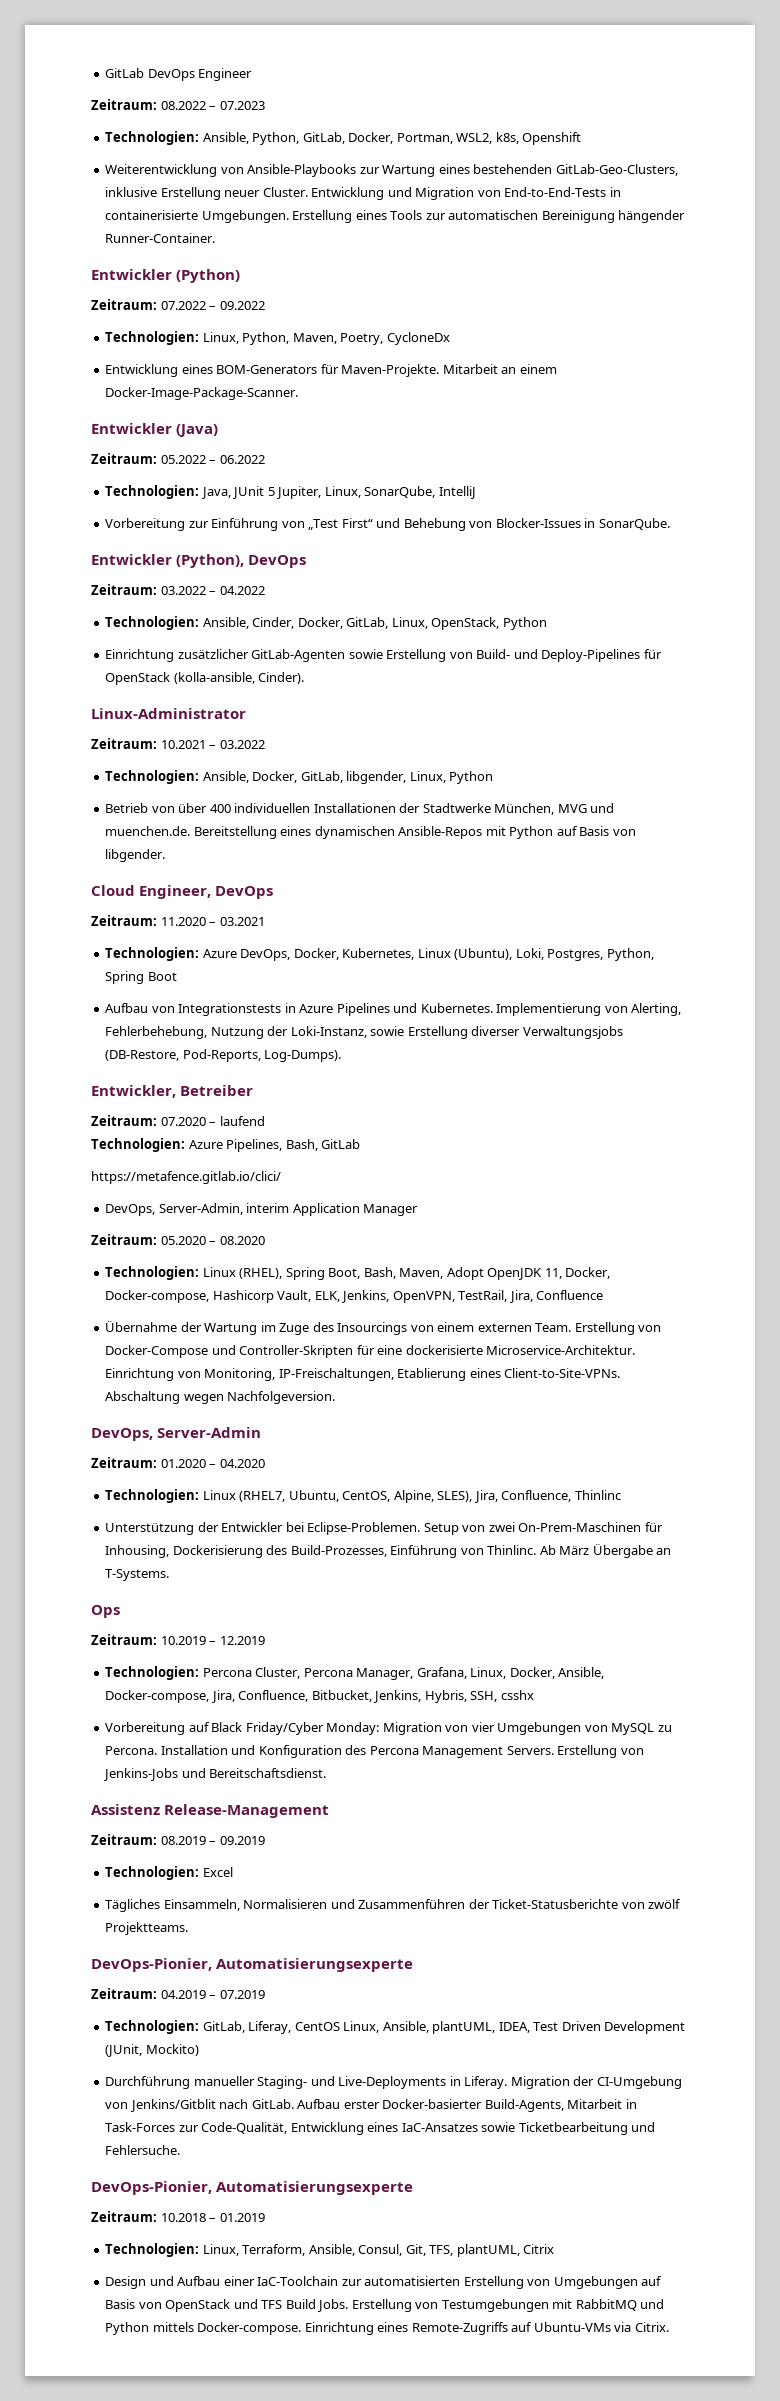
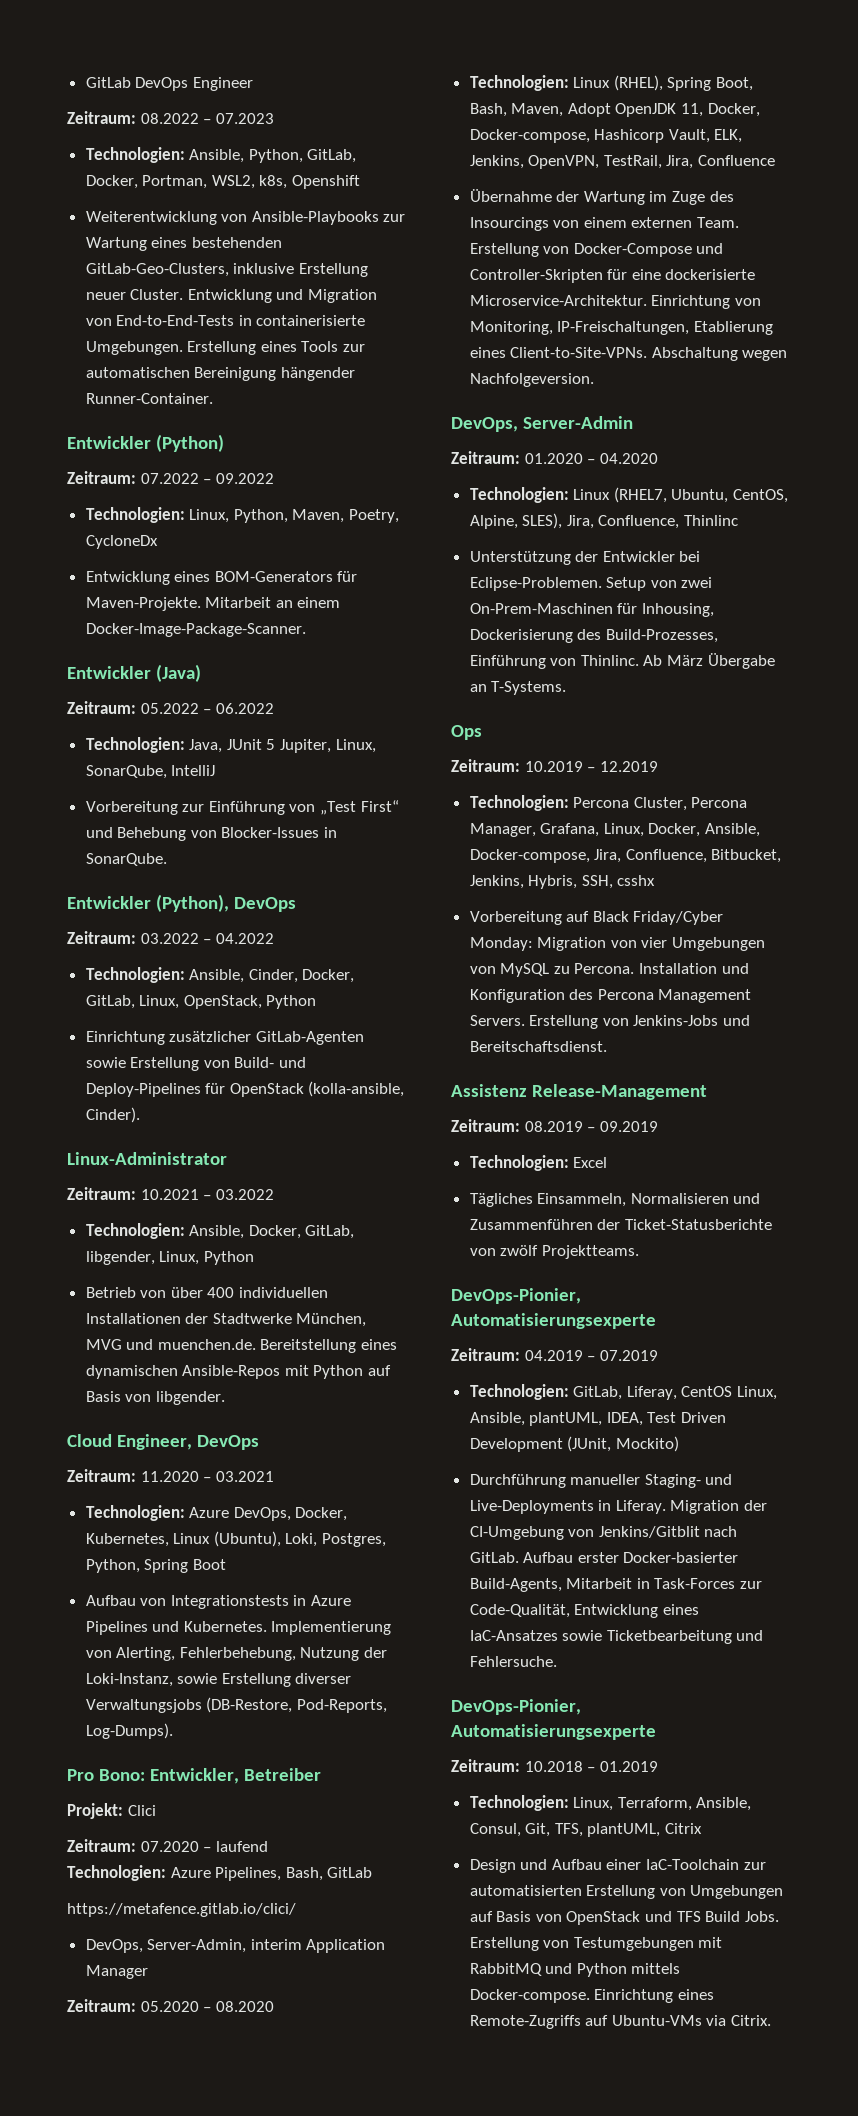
(342, 1056) none -> [67,1769,146,1781] Pro Bono:
(254, 1090) none -> [67,1803,156,1819] // Projekt: Clici

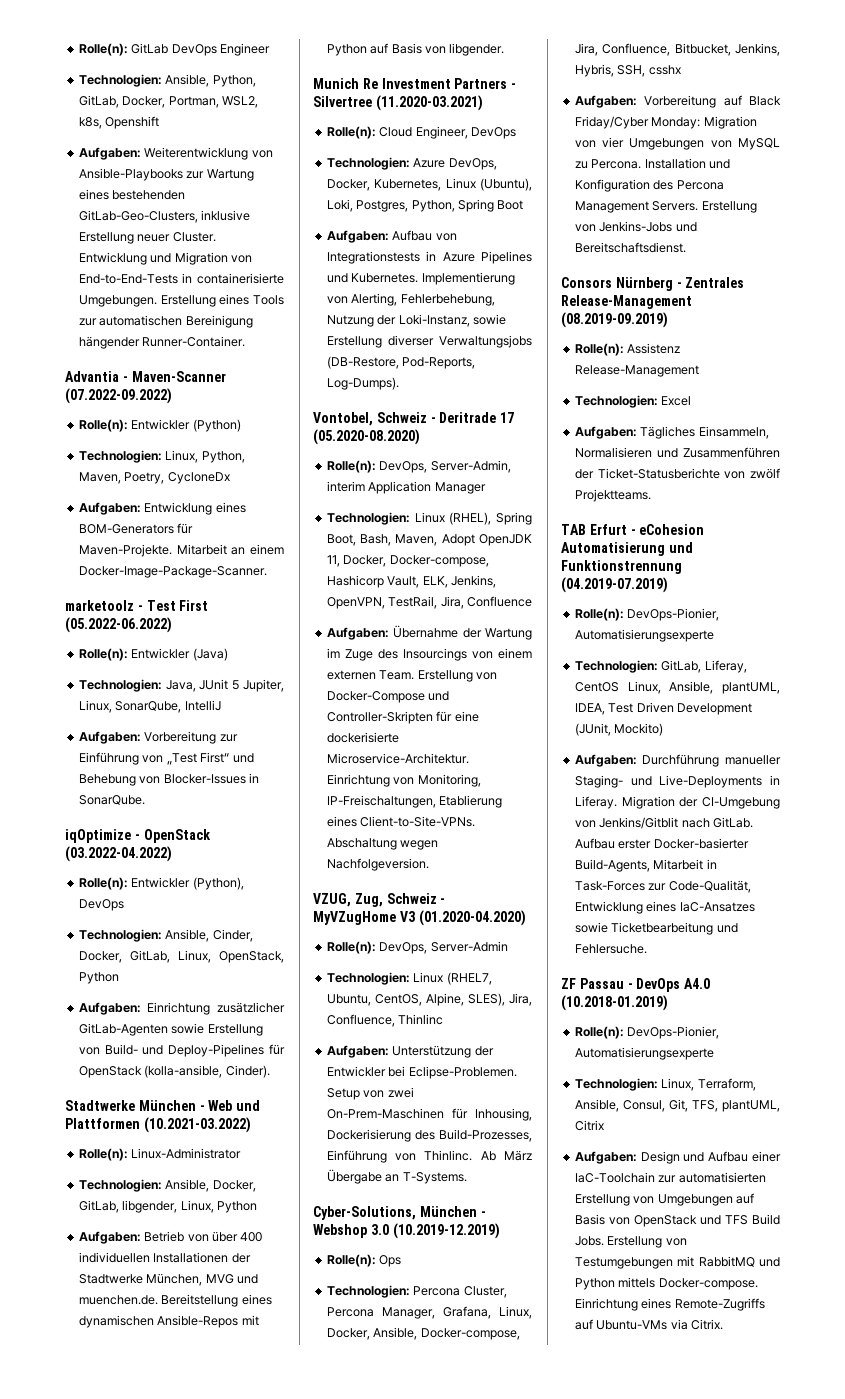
(85, 82) none -> [78,43,128,56] Rolle(n):
[67,111,274,124] // Zeitraum: 08.2022 – 07.2023 -> (270, 49) none
(361, 182) none -> [78,147,141,160] Aufgaben:
[67,434,225,452] [67,471,274,484] Entwickler (Python) // Zeitraum: 07.2022 – 09.2022 -> [65,371,226,382] [65,388,172,404] [78,419,241,432] Advantia - Maven-Scanner (07.2022-09.2022) // Rolle(n): Entwickler (Python)
(158, 542) none -> [78,502,141,515] Aufgaben:
[67,664,202,682] [67,701,274,714] Entwickler (Java) // Zeitraum: 05.2022 – 06.2022 -> [65,600,209,611] [65,617,172,633] [78,648,228,661] marketoolz - Test First (05.2022-06.2022) // Rolle(n): Entwickler (Java)
(216, 770) none -> [78,731,141,744] Aufgaben:
(167, 859) none -> [65,829,211,843] [65,846,172,862] [78,877,128,890] iqOptimize - OpenStack (03.2022-04.2022) // Rolle(n):
[67,931,274,944] // Zeitraum: 03.2022 – 04.2022 -> (124, 905) none
(317, 1002) none -> [78,1002,141,1015] Aufgaben:
[67,1152,227,1165] [67,1187,274,1200] Linux-Administrator // Zeitraum: 10.2021 – 03.2022 -> [65,1100,261,1111] [65,1117,251,1133] [78,1148,242,1161] Stadtwerke München - Web und Plattformen (10.2021-03.2022) // Rolle(n): Linux-Administrator
(254, 1258) none -> [78,1231,141,1244] Aufgaben:
(225, 1398) none -> [313,78,517,89] [313,95,483,111] [326,126,376,139] Munich Re Investment Partners - Silvertree (11.2020-03.2021) // Rolle(n):
[67,1469,274,1482] // Zeitraum: 11.2020 – 03.2021 -> (516, 133) none
(226, 1564) none -> [326,230,389,243] Aufgaben:
[67,1768,322,1784] [67,1803,156,1819] [67,1839,268,1852] [67,1865,373,1881] [67,1903,296,1917] Pro Bono: Entwickler, Betreiber // Projekt: Clici // Zeitraum: 07.2020 – laufend // Technologien: Azure Pipelines, Bash, GitLab // https://metafence.gitlab.io/clici/ // -> [313,412,515,426] [313,429,420,445] [326,460,376,473] Vontobel, Schweiz - Deritrade 17 (05.2020-08.2020) // Rolle(n):
[67,1999,274,2012] // Zeitraum: 05.2020 – 08.2020 -> (486, 488) none
(776, 160) none -> [326,627,389,640] Aufgaben:
[451,416,634,432] [451,451,658,464] DevOps, Server-Admin // Zeitraum: 01.2020 – 04.2020 -> [313,893,446,907] [313,910,526,926] [326,941,508,954] VZUG, Zug, Schweiz - MyVZugHome V3 (01.2020-04.2020) // Rolle(n): DevOps, Server-Admin
(739, 520) none -> [326,1045,389,1058] Aufgaben:
[451,725,482,740] [451,759,658,772] Ops // Zeitraum: 10.2019 – 12.2019 -> [313,1206,486,1220] [313,1223,500,1239] [326,1254,402,1267] Cyber-Solutions, München - Webshop 3.0 (10.2019-12.2019) // Rolle(n): Ops
(656, 880) none -> [574,95,637,108] Aufgaben:
[451,1084,708,1100] [451,1119,658,1132] Assistenz Release-Management // Zeitraum: 08.2019 – 09.2019 -> [561,277,745,291] [561,295,692,309] [561,312,668,328] [574,343,681,356] [574,365,699,377] Consors Nürnberg - Zentrales Release-Management (08.2019-09.2019) // Rolle(n): Assistenz Release-Management
(608, 1162) none -> [574,426,637,439] Aufgaben:
[451,1288,581,1304] [451,1313,656,1329] [451,1348,658,1361] DevOps-Pionier, Automatisierungsexperte // Zeitraum: 04.2019 – 07.2019 -> [561,524,705,535] [561,542,693,556] [561,560,682,574] [561,577,668,593] [574,608,720,621] [574,629,714,642] TAB Erfurt - eCohesion Automatisierung und Funktionstrennung (04.2019-07.2019) // Rolle(n): DevOps-Pionier, Automatisierungsexperte
(679, 1444) none -> [574,754,637,767] Aufgaben:
[451,1699,581,1715] [451,1724,656,1740] [451,1759,658,1772] DevOps-Pionier, Automatisierungsexperte // Zeitraum: 10.2018 – 01.2019 -> [561,978,711,992] [561,995,668,1011] [574,1026,720,1039] [574,1047,714,1060] ZF Passau - DevOps A4.0 (10.2018-01.2019) // Rolle(n): DevOps-Pionier, Automatisierungsexperte
(703, 1828) none -> [574,1151,637,1164] Aufgaben:

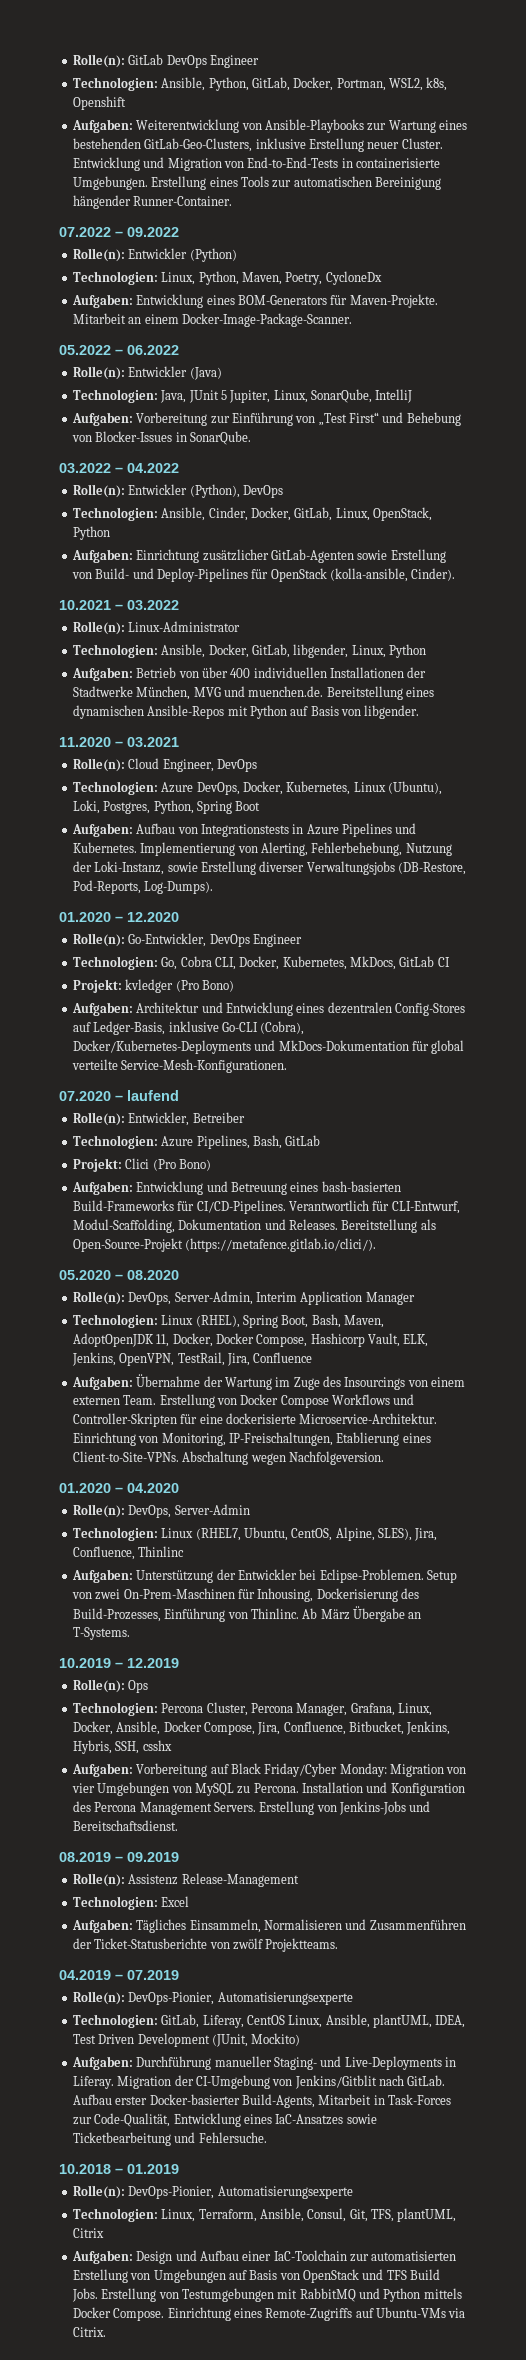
[65,371,226,382] [65,388,172,404] Advantia - Maven-Scanner (07.2022-09.2022) -> [59,227,179,237] 07.2022 – 09.2022
[65,600,209,611] [65,617,172,633] marketoolz - Test First (05.2022-06.2022) -> [59,345,179,355] 05.2022 – 06.2022
[65,829,211,843] [65,846,172,862] iqOptimize - OpenStack (03.2022-04.2022) -> [59,463,179,473] 03.2022 – 04.2022
[65,1100,261,1111] [65,1117,251,1133] Stadtwerke München - Web und Plattformen (10.2021-03.2022) -> [59,600,179,610] 10.2021 – 03.2022
[313,78,517,89] [313,95,483,111] Munich Re Investment Partners - Silvertree (11.2020-03.2021) -> [59,737,179,747] 11.2020 – 03.2021
[313,412,515,426] [313,429,420,445] Vontobel, Schweiz - Deritrade 17 (05.2020-08.2020) -> [59,912,179,922] [72,933,302,947] [72,956,450,970] [72,979,234,993] [71,1002,465,1016] [72,1021,305,1035] [72,1040,465,1054] [71,1059,288,1073] [59,1090,179,1101] [72,1112,245,1126] [72,1135,321,1149] [72,1158,211,1172] [71,1181,401,1195] [72,1200,460,1214] [72,1219,436,1233] [72,1238,377,1252] [59,1270,179,1280] 01.2020 – 12.2020 // Rolle(n): Go-Entwickler, DevOps Engineer // Technologien: Go, Cobra CLI, Docker, Kubernetes, MkDocs, GitLab CI // Projekt: kvledger (Pro Bono) // Aufgaben: Architektur und Entwicklung eines dezentralen Config-Stores auf Ledger-Basis, inklusive Go-CLI (Cobra), Docker/Kubernetes-Deployments und MkDocs-Dokumentation für global verteilte Service-Mesh-Konfigurationen. // 07.2020 – laufend // Rolle(n): Entwickler, Betreiber // Technologien: Azure Pipelines, Bash, GitLab // Projekt: Clici (Pro Bono) // Aufgaben: Entwicklung und Betreuung eines bash-basierten Build-Frameworks für CI/CD-Pipelines. Verantwortlich für CLI-Entwurf, Modul-Scaffolding, Dokumentation und Releases. Bereitstellung als Open-Source-Projekt (https://metafence.gitlab.io/clici/). // 05.2020 – 08.2020
[326,481,365,492] interim -> [255,1292,297,1302] Interim
[441,534,532,546] [326,555,489,567] Adopt OpenJDK 11, Docker, Docker-compose, -> [72,1333,308,1347] AdoptOpenJDK 11, Docker, Docker Compose,
[326,691,425,703] Docker-Compose -> [240,1394,390,1408] Docker Compose Workflows
[313,893,446,907] [313,910,526,926] VZUG, Zug, Schweiz - MyVZugHome V3 (01.2020-04.2020) -> [59,1483,179,1493] 01.2020 – 04.2020
[313,1206,486,1220] [313,1223,500,1239] Cyber-Solutions, München - Webshop 3.0 (10.2019-12.2019) -> [59,1658,179,1668] 10.2019 – 12.2019
[420,1328,520,1340] Docker-compose, -> [163,1721,255,1735] Docker Compose,
[561,277,745,291] [561,295,692,309] [561,312,668,328] Consors Nürnberg - Zentrales Release-Management (08.2019-09.2019) -> [59,1852,179,1862] 08.2019 – 09.2019
[561,524,705,535] [561,542,693,556] [561,560,682,574] [561,577,668,593] TAB Erfurt - eCohesion Automatisierung und Funktionstrennung (04.2019-07.2019) -> [59,1970,179,1980] 04.2019 – 07.2019
[561,978,711,992] [561,995,668,1011] ZF Passau - DevOps A4.0 (10.2018-01.2019) -> [59,2164,179,2174] 10.2018 – 01.2019
[658,1278,758,1290] Docker-compose. -> [72,2307,165,2321] Docker Compose.

